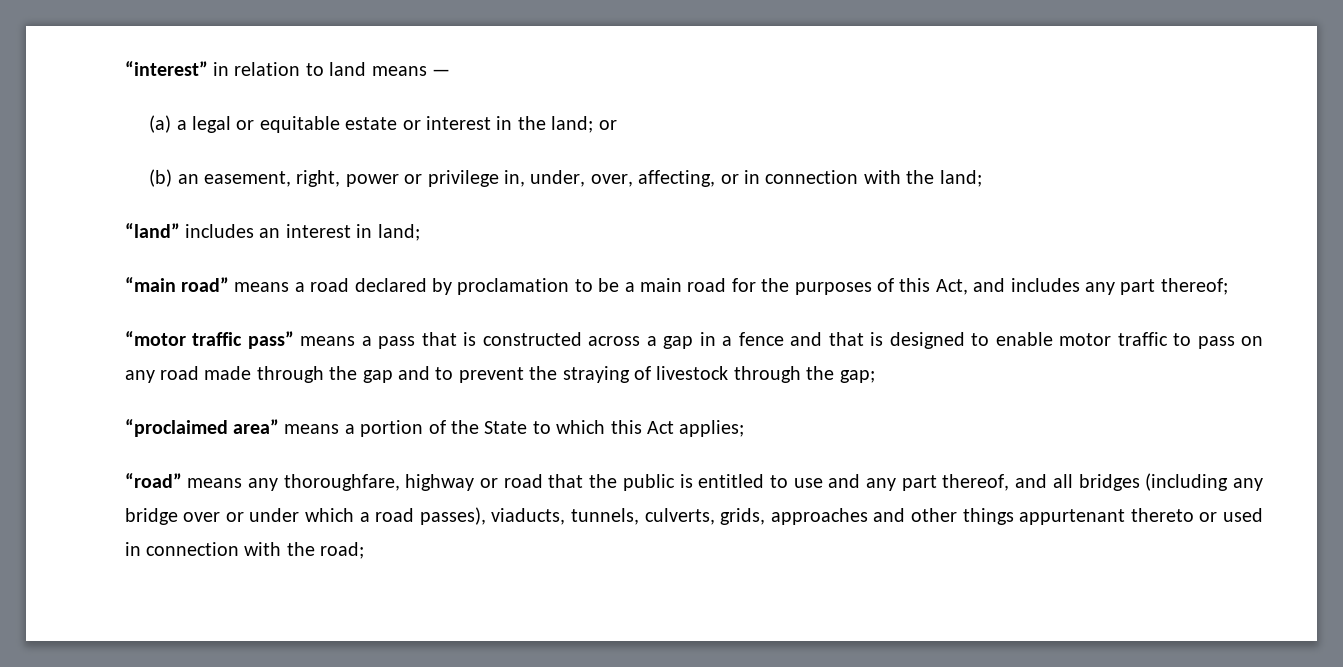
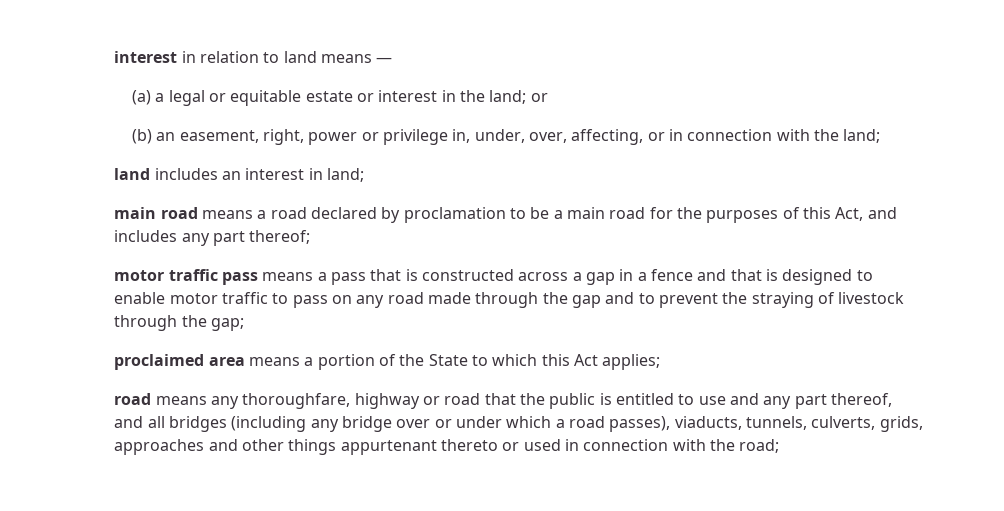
[124,61,208,76] “interest” -> [114,51,178,63] interest
[124,223,180,238] “land” -> [114,168,151,180] land
[124,277,229,292] “main road” -> [114,207,198,219] main road
[124,331,294,349] “motor traffic pass” -> [114,269,259,285] motor traffic pass
[124,419,279,437] “proclaimed area” -> [114,354,245,370] proclaimed area
[124,473,182,488] “road” -> [114,393,152,405] road

